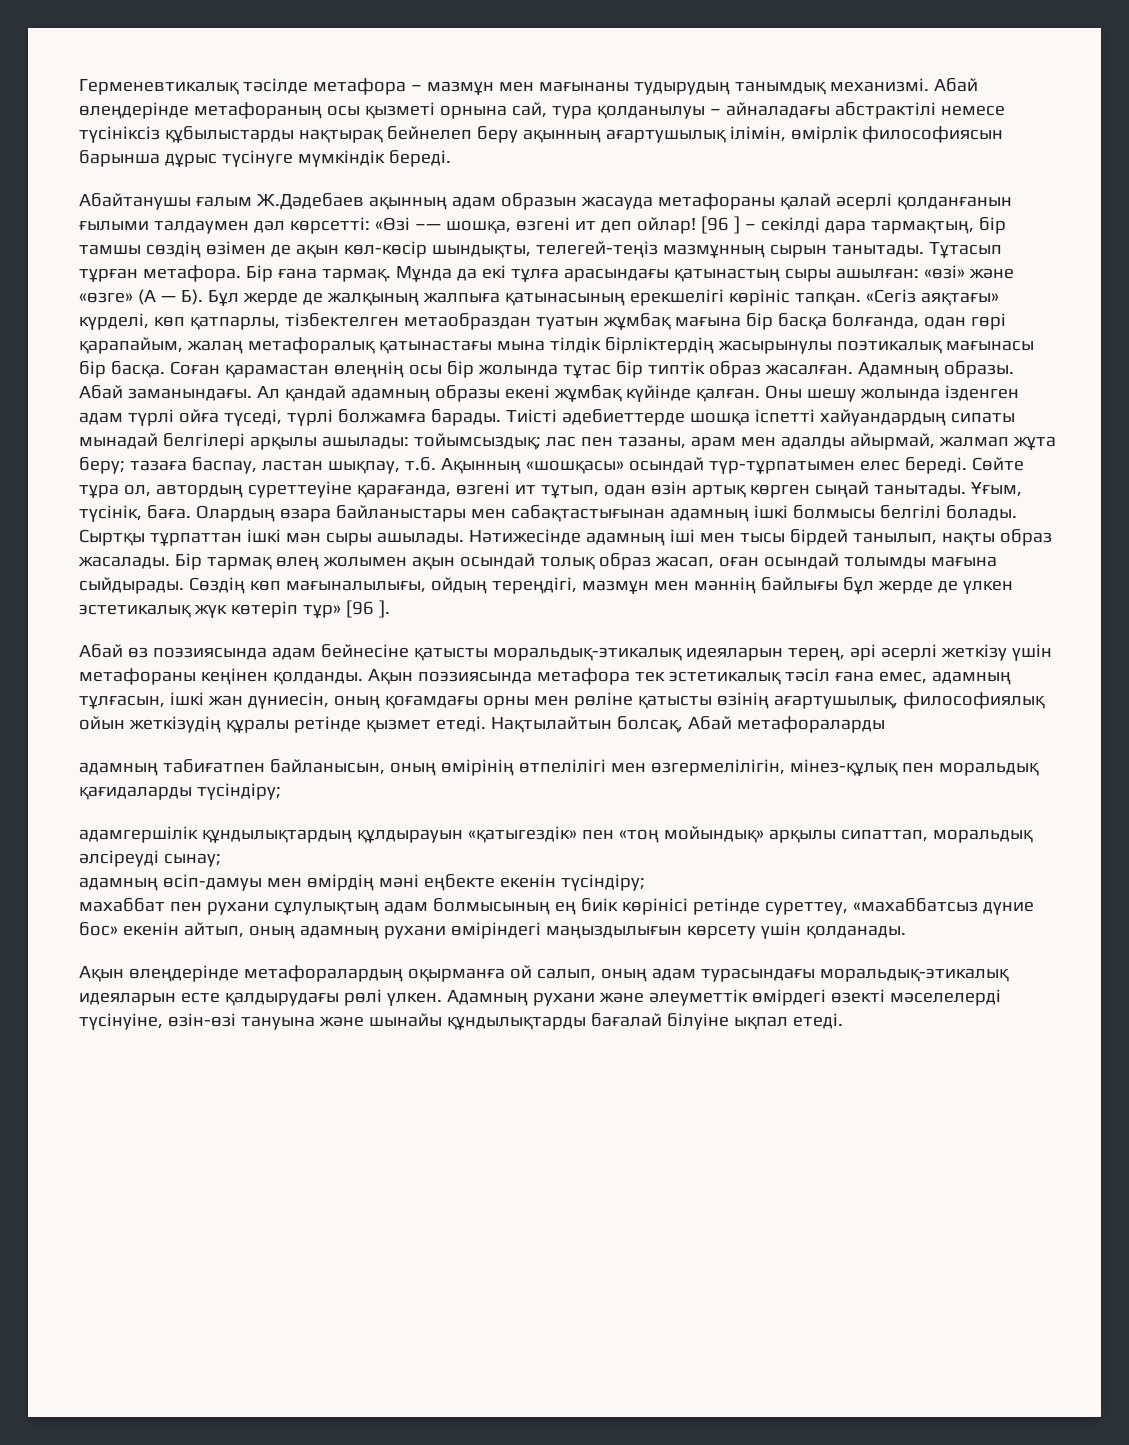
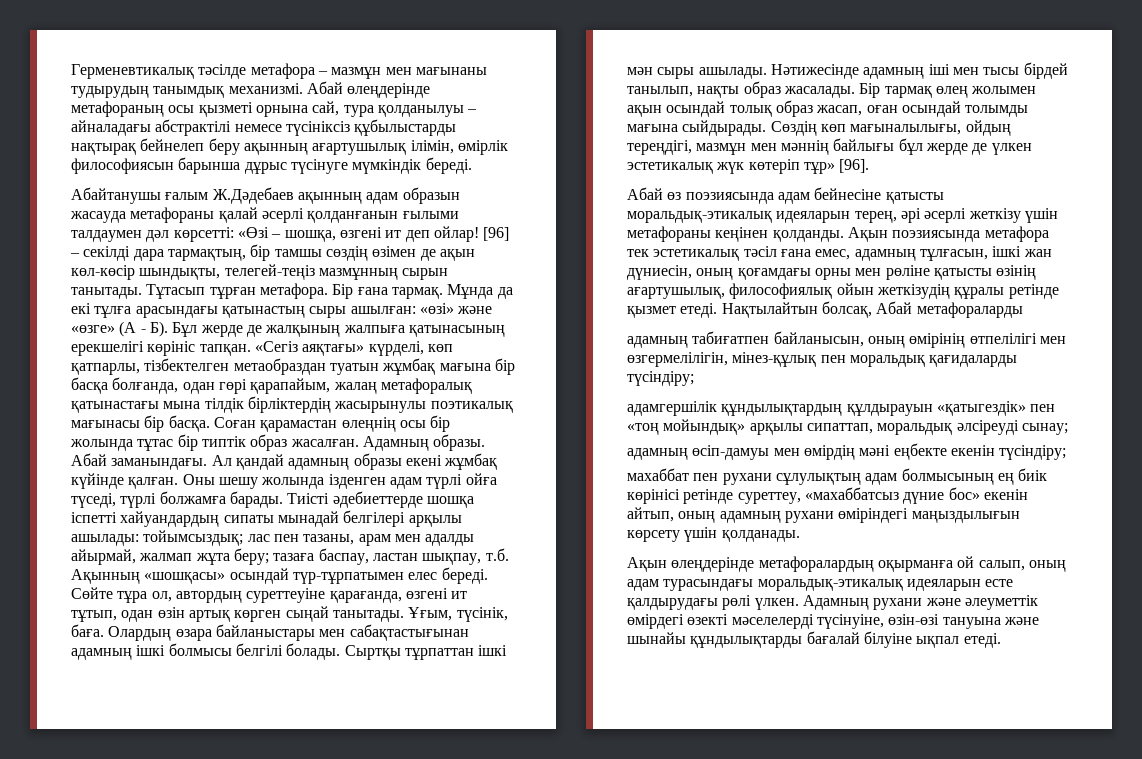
[414,224,441,230] –— -> [271,234,282,238] –
[700,216,740,234] [96 ] -> [483,227,510,241] [96]
[160,296,176,302] — -> [140,329,146,333] -
[345,600,390,618] [96 ]. -> [839,159,870,173] [96].

